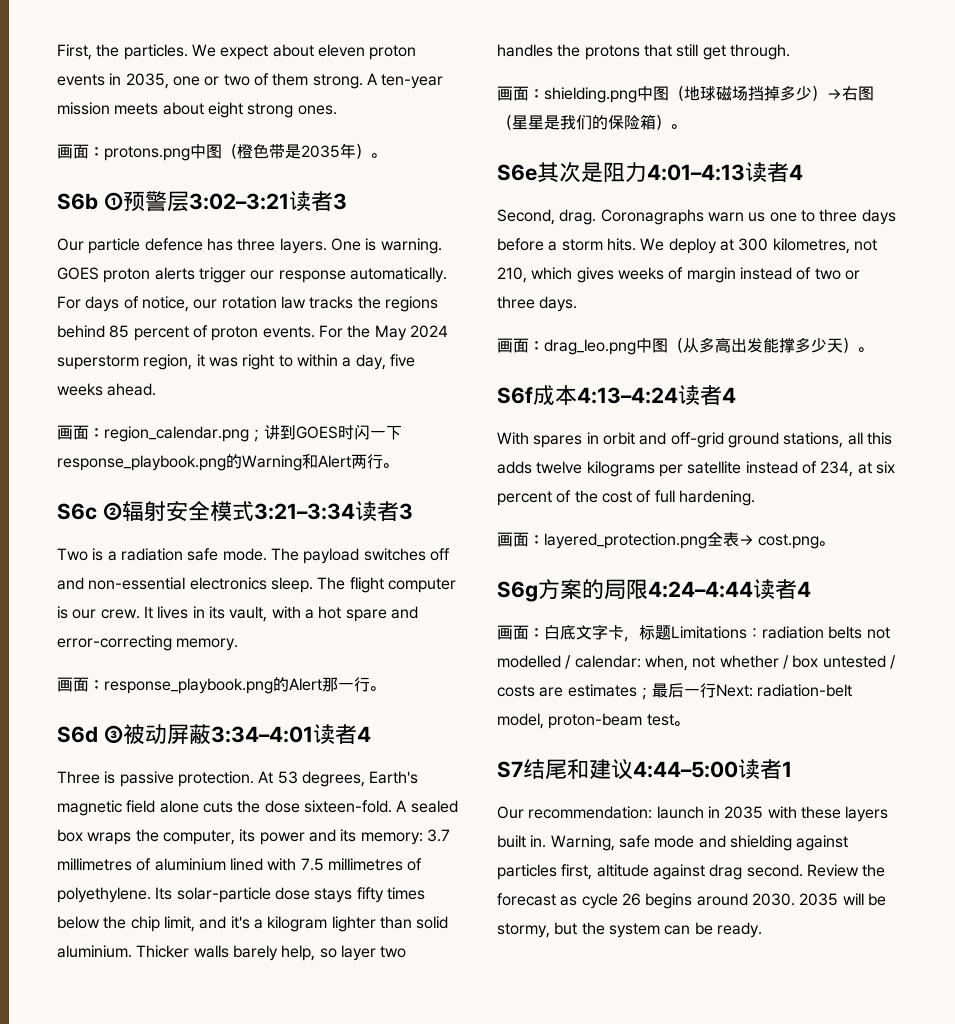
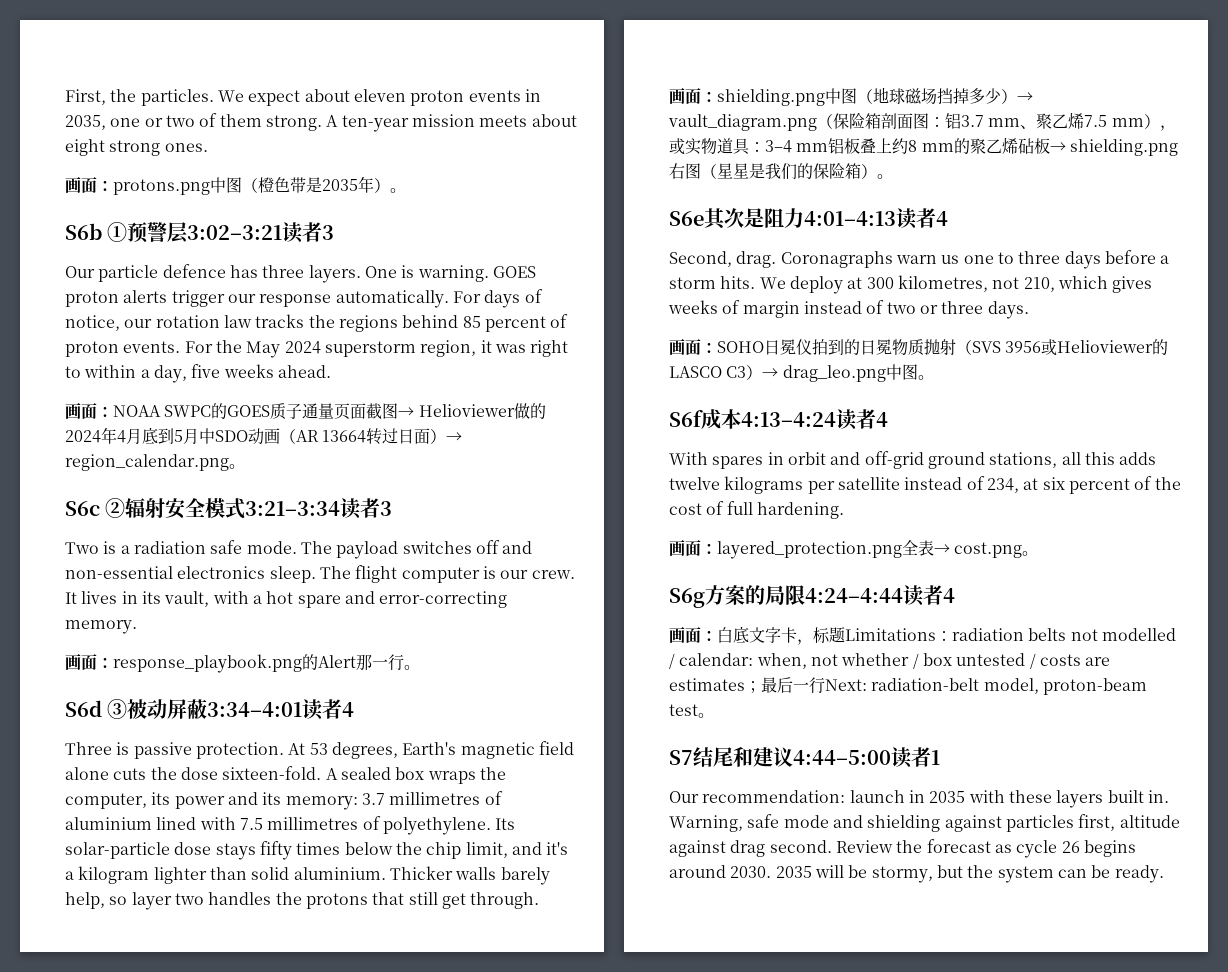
[104,424,402,442] [57,454,383,471] region_calendar.png；讲到GOES时闪一下response_playbook.png的Warning和Alert两行 -> [113,403,546,420] [65,427,463,445] [65,454,229,471] NOAA SWPC的GOES质子通量页面截图→ Helioviewer做的2024年4月底到5月中SDO动画（AR 13664转过日面）→ region_calendar.png
(842, 94) none -> [668,112,1176,131] [669,137,1178,156] vault_diagram.png（保险箱剖面图：铝3.7 mm、聚乙烯7.5 mm），或实物道具：3–4 mm铝板叠上约8 mm的聚乙烯砧板→ shielding.png
[544,337,858,355] drag_leo.png中图（从多高出发能撑多少天） -> [717,339,1169,356] [669,364,918,382] SOHO日冕仪拍到的日冕物质抛射（SVS 3956或Helioviewer的LASCO C3）→ drag_leo.png中图

